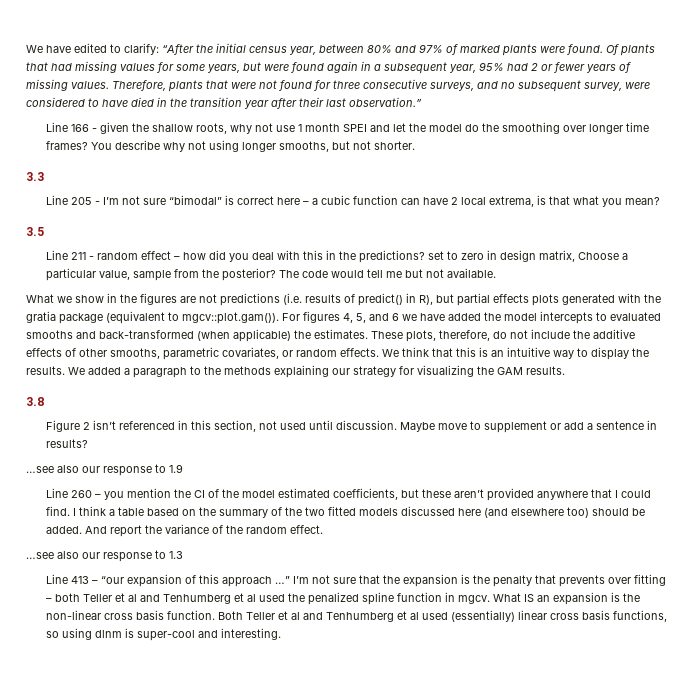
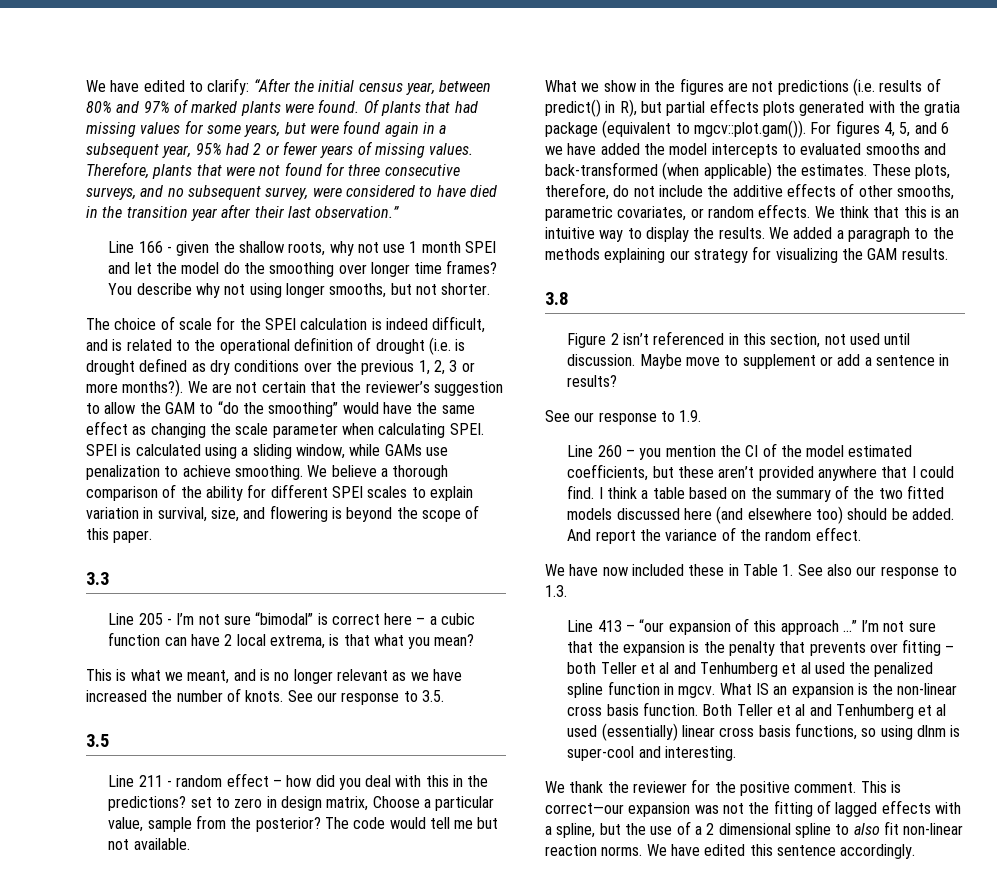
(416, 145) none -> [86,316,486,333] [86,337,466,355] [86,358,475,375] [86,379,503,397] [86,401,475,417] [86,421,484,438] [86,444,448,459] [86,465,449,480] [86,484,473,501] [86,505,480,522] [86,528,153,543] // The choice of scale for the SPEI calculation is indeed difficult, and is related to the operational definition of drought (i.e. is drought defined as dry conditions over the previous 1, 2, 3 or more months?). We are not certain that the reviewer’s suggestion to allow the GAM to “do the smoothing” would have the same effect as changing the scale parameter when calculating SPEI. SPEI is calculated using a sliding window, while GAMs use penalization to achieve smoothing. We believe a thorough comparison of the ability for different SPEI scales to explain variation in survival, size, and flowering is beyond the scope of this paper.
(661, 201) none -> [86,669,462,684] [86,688,444,705] // This is what we meant, and is no longer relevant as we have increased the number of knots. See our response to 3.5.
[26,464,183,476] …see also our response to 1.9 -> [545,410,702,425] See our response to 1.9.
[26,550,183,562] …see also our response to 1.3 -> [545,564,957,579] [545,585,567,597] We have now included these in Table 1. See also our response to 1.3.
(282, 634) none -> [545,779,901,796] [545,800,961,817] [545,821,964,838] [545,844,916,859] // We thank the reviewer for the positive comment. This is correct—our expansion was not the fitting of lagged effects with a spline, but the use of a 2 dimensional spline to also fit non-linear reaction norms. We have edited this sentence accordingly.

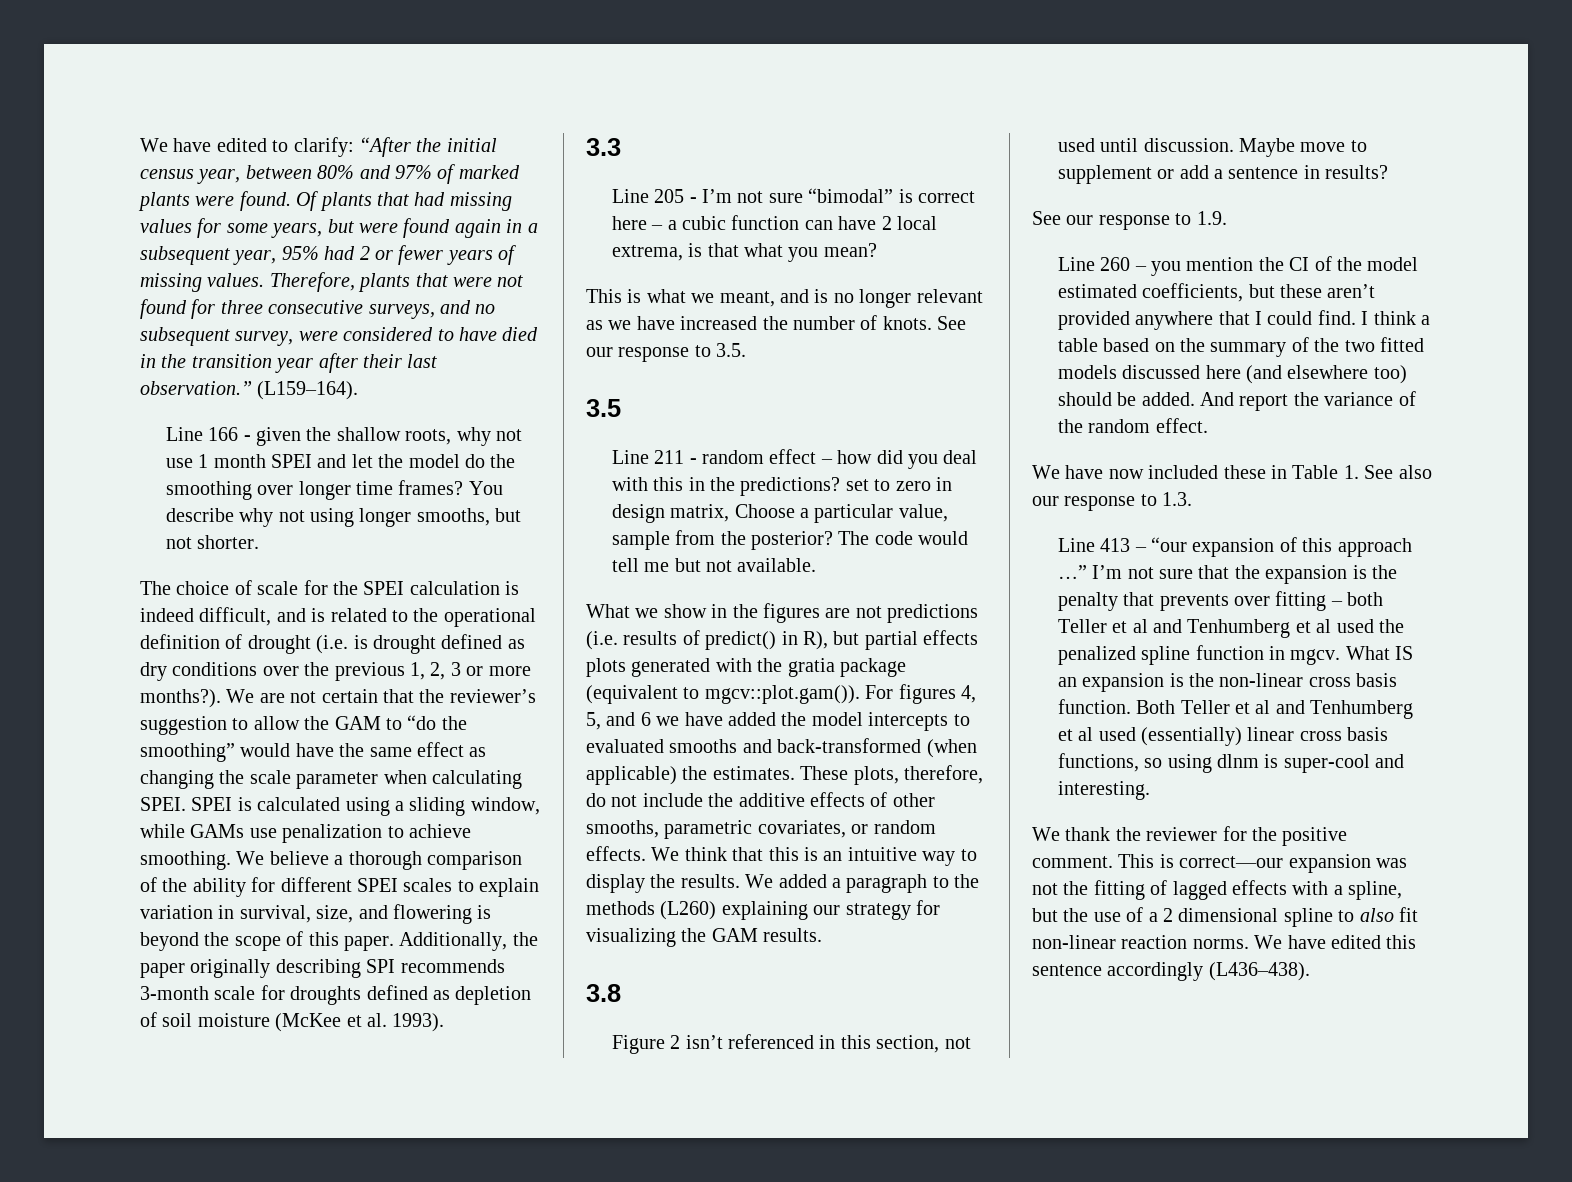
(400, 212) none -> [257,381,359,400] (L159–164).
(153, 536) none -> [399,932,538,951] [140,959,505,978] [140,985,532,1005] [140,1012,445,1032] Additionally, the paper originally describing SPI recommends 3-month scale for droughts defined as depletion of soil moisture (McKee et al. 1993).
(600, 254) none -> [660,901,717,920] (L260)
[840,844,916,859] accordingly. -> [1107,962,1310,981] accordingly (L436–438).

